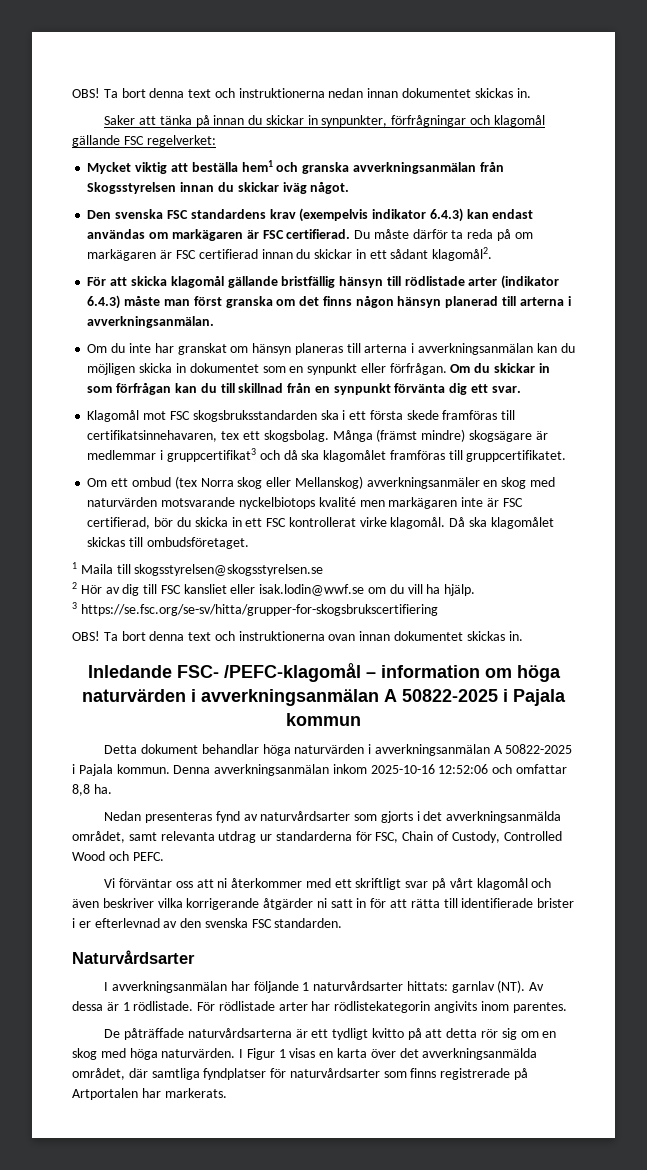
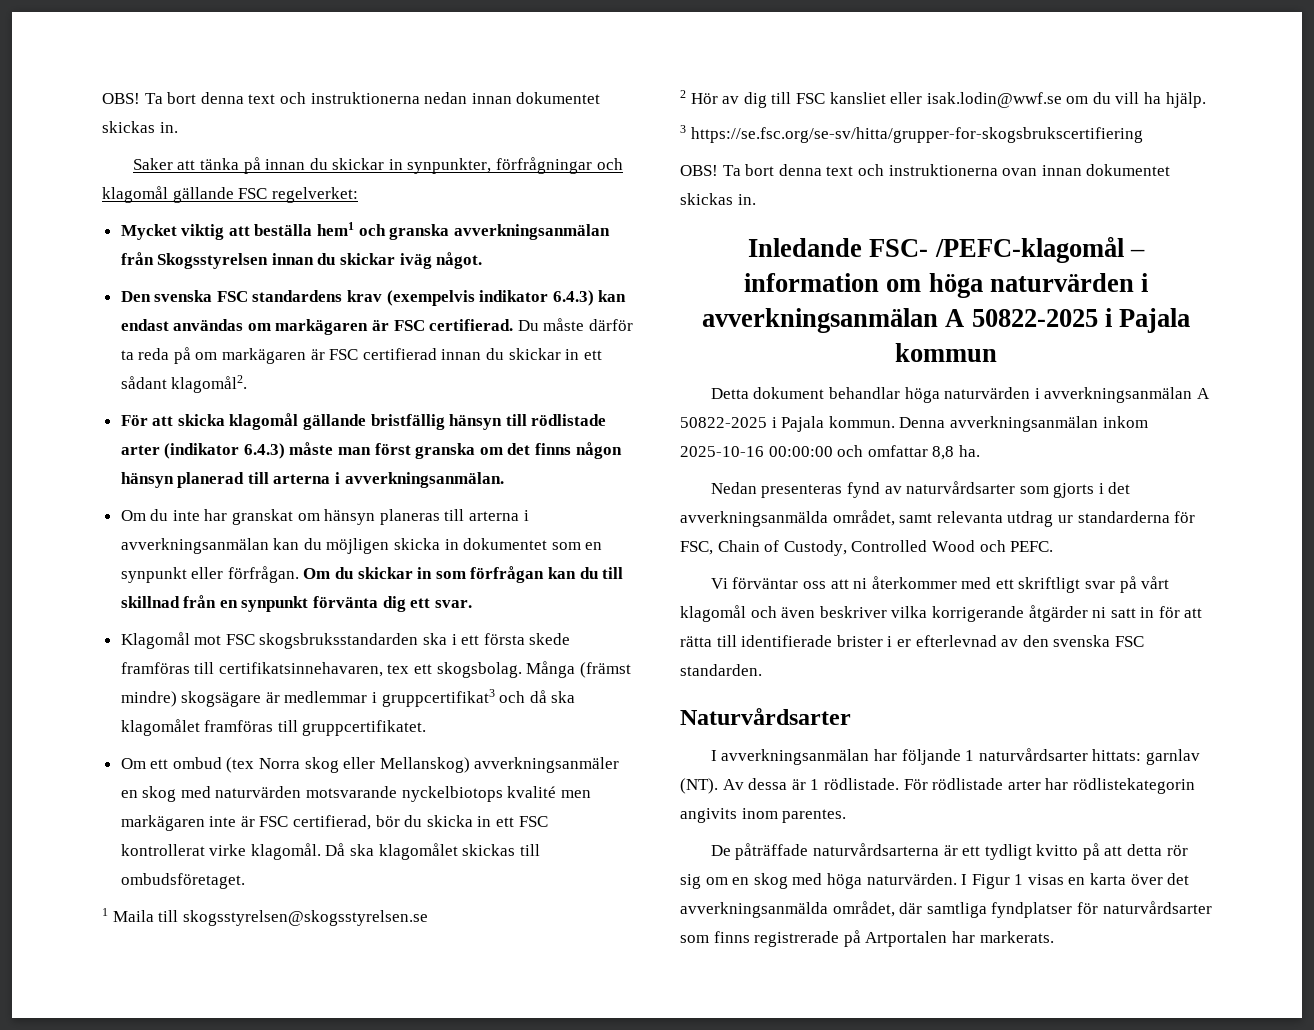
[438,764,489,774] 12:52:06 -> [768,446,833,457] 00:00:00

